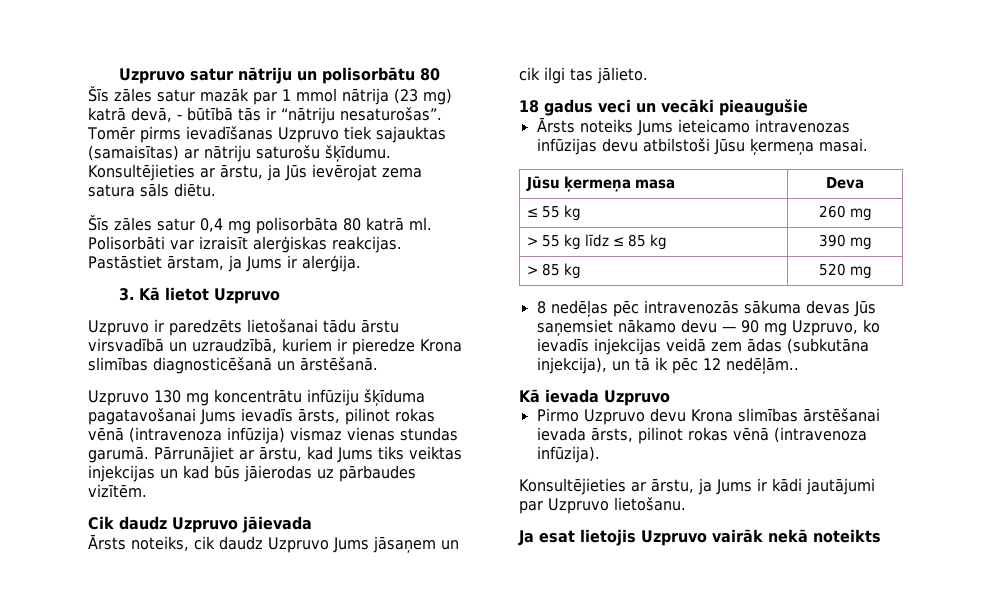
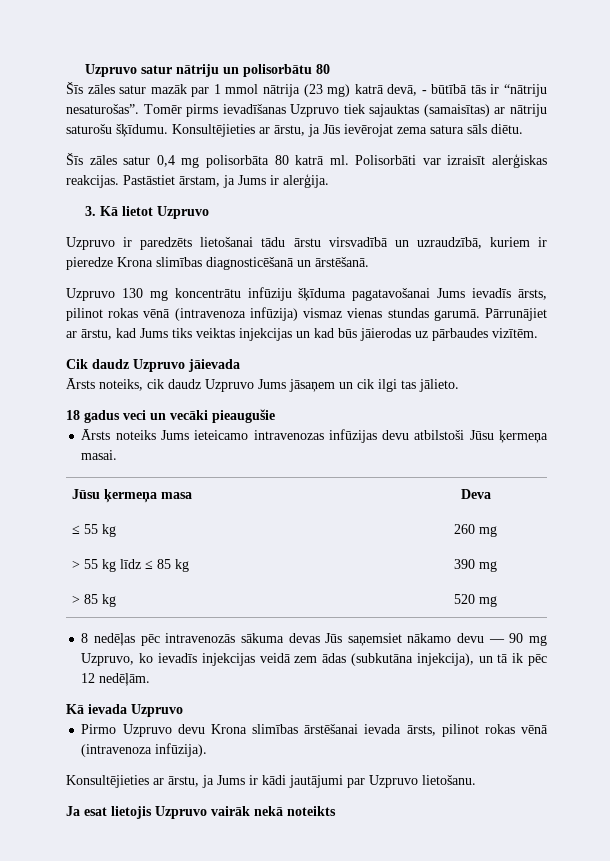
[725,357,799,374] nedēļām.. -> [99,673,151,686] nedēļām.

